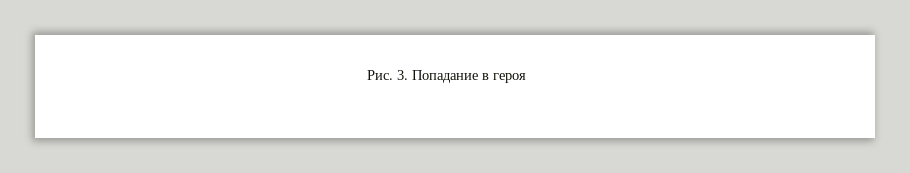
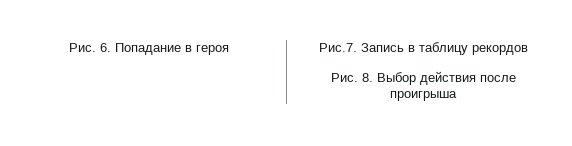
[367,70,408,80] Рис. 3. -> [69,43,111,52] Рис. 6.
(526, 78) none -> [318,42,528,55] [330,71,516,85] [390,91,457,101] // Рис.7. Запись в таблицу рекордов // Рис. 8. Выбор действия после проигрыша

